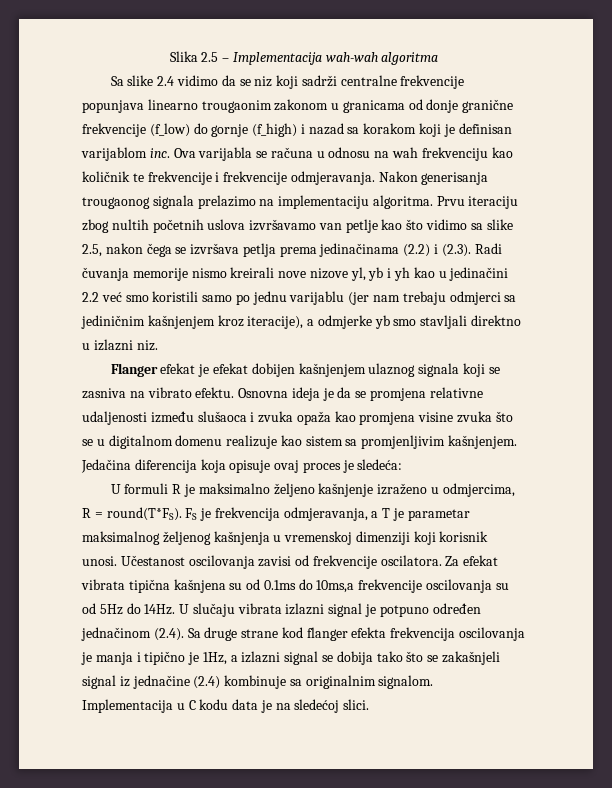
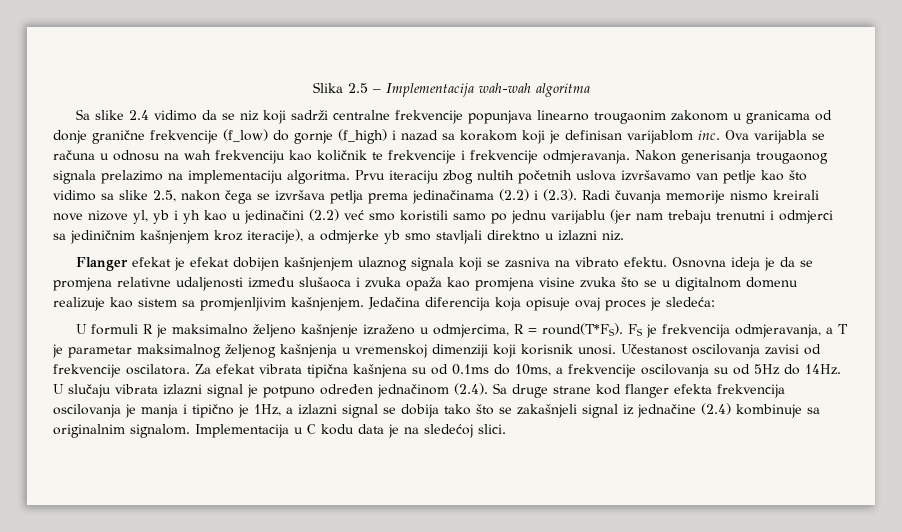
[82,292,99,302] 2.2 -> [309,209,339,221] (2.2)
(446, 298) none -> [716,210,774,220] trenutni i
[316,580,355,593] 10ms,a -> [515,364,563,376] 10ms, a

